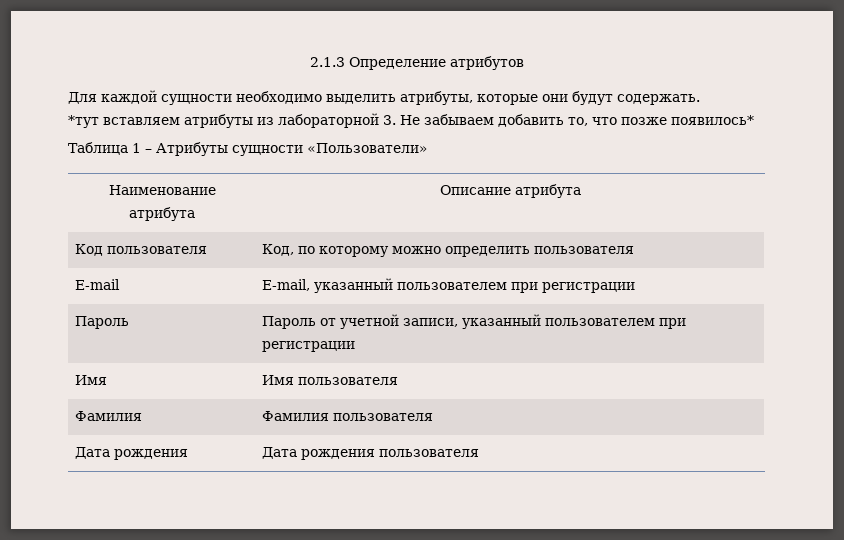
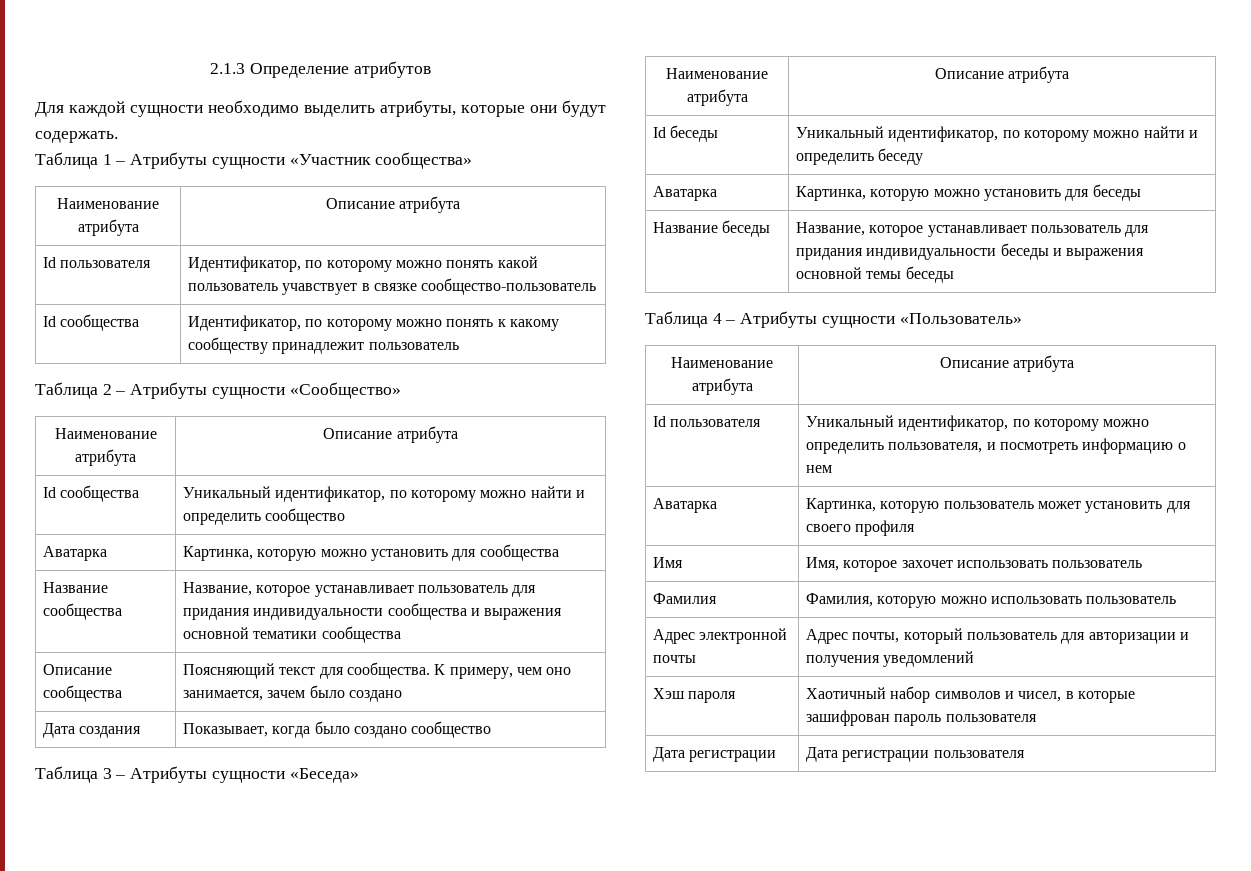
[68,113,754,128] // *тут вставляем атрибуты из лабораторной 3. Не забываем добавить то, что позже появилось* -> (118, 137) none
[307,143,428,153] [108,185,216,195] [129,207,195,221] [439,184,581,198] [75,244,208,256] [262,244,635,257] [75,279,121,290] [262,278,636,293] [75,316,130,329] [262,314,687,329] [262,341,356,352] [75,375,108,385] [262,375,399,385] [75,411,143,421] [262,411,330,421] «Пользователи» // Наименование атрибута | Описание атрибута // Код пользователя | Код, по которому можно определить пользователя // E-mail | E-mail, указанный пользователем при регистрации // Пароль | Пароль от учетной записи, указанный пользователем при регистрации // Имя | Имя пользователя // Фамилия | Фамилия -> [289,152,473,169] [57,198,159,209] [77,219,139,236] [325,196,461,213] [43,257,152,268] [188,256,538,272] [188,278,597,295] [43,314,140,331] [188,315,560,331] [188,337,459,354] [35,382,401,399] [54,428,157,439] [75,449,136,466] [323,426,458,443] [43,485,140,502] [183,486,586,502] [183,508,346,525] [43,546,108,561] [183,544,559,561] [43,582,109,593] [43,603,123,620] [183,582,537,597] [183,603,563,620] [183,626,401,643] [43,664,113,675] [43,685,123,702] [183,662,572,679] [183,685,403,702] [43,723,142,738] [183,721,492,738] [35,766,359,783] [666,68,768,79] [686,89,748,106] [934,66,1070,83] [653,125,719,142] [796,126,1199,142] [796,148,924,165] [653,186,718,201] [796,184,1141,201] [653,220,771,237] [796,222,1150,237] [796,243,1145,260] [796,266,954,283] [645,311,1022,328] [671,357,773,368] [691,378,753,395] [939,355,1075,372] [653,416,762,427] [806,415,1150,431] [806,438,1186,454] [806,465,833,473] [653,498,718,513] [806,498,1191,513] [806,520,916,536] [653,557,684,568] [806,557,1143,572] [653,593,718,604] [806,593,1177,608] [653,628,788,644] [653,655,697,663] [806,628,1190,644] [806,651,975,667] [653,688,737,703] [806,686,1136,703] [806,710,942,726] «Участник сообщества» // Наименование атрибута | Описание атрибута // Id пользователя | Идентификатор, по которому можно понять какой пользователь учавствует в связке сообщество-пользователь // Id сообщества | Идентификатор, по которому можно понять к какому сообществу принадлежит пользователь // Таблица 2 – Атрибуты сущности «Сообщество» // Наименование атрибута | Описание атрибута // Id сообщества | Уникальный идентификатор, по которому можно найти и определить сообщество // Аватарка | Картинка, которую можно установить для сообщества // Название сообщества | Название, которое устанавливает пользователь для придания индивидуальности сообщества и выражения основной тематики сообщества // Описание сообщества | Поясняющий текст для сообщества. К примеру, чем оно занимается, зачем было создано // Дата создания | Показывает, когда было создано сообщество // Таблица 3 – Атрибуты сущности «Беседа» // Наименование атрибута | Описание атрибута // Id беседы | Уникальный идентификатор, по которому можно найти и определить беседу // Аватарка | Картинка, которую можно установить для беседы // Название беседы | Название, которое устанавливает пользователь для придания индивидуальности беседы и выражения основной темы беседы // Таблица 4 – Атрибуты сущности «Пользователь» // Наименование атрибута | Описание атрибута // Id пользователя | Уникальный идентификатор, по которому можно определить пользователя, и посмотреть информацию о нем // Аватарка | Картинка, которую пользователь может установить для своего профиля // Имя | Имя, которое захочет использовать пользователь // Фамилия | Фамилия, которую можно использовать пользователь // Адрес электронной почты | Адрес почты, который пользователь для авторизации и получения уведомлений // Хэш пароля | Хаотичный набор символов и чисел, в которые зашифрован пароль
[114,449,189,460] [262,447,376,460] рождения | Дата рождения -> [689,750,777,762] [806,747,930,762] регистрации | Дата регистрации

